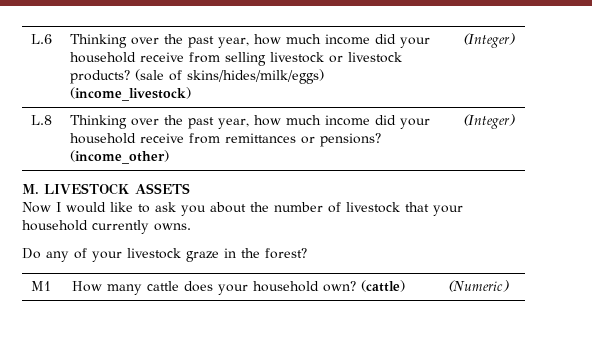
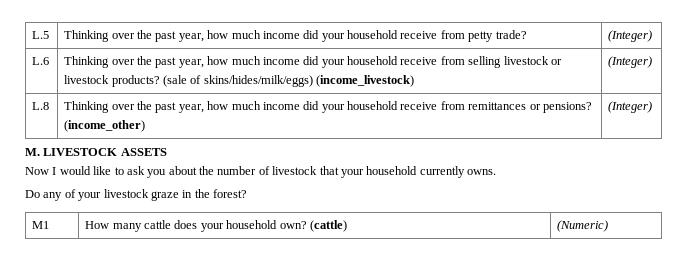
(30, 39) none -> [32,31,50,39] [64,30,527,42] [608,30,653,42] L.5 | Thinking over the past year, how much income did your household receive from petty trade? | (Integer) //

